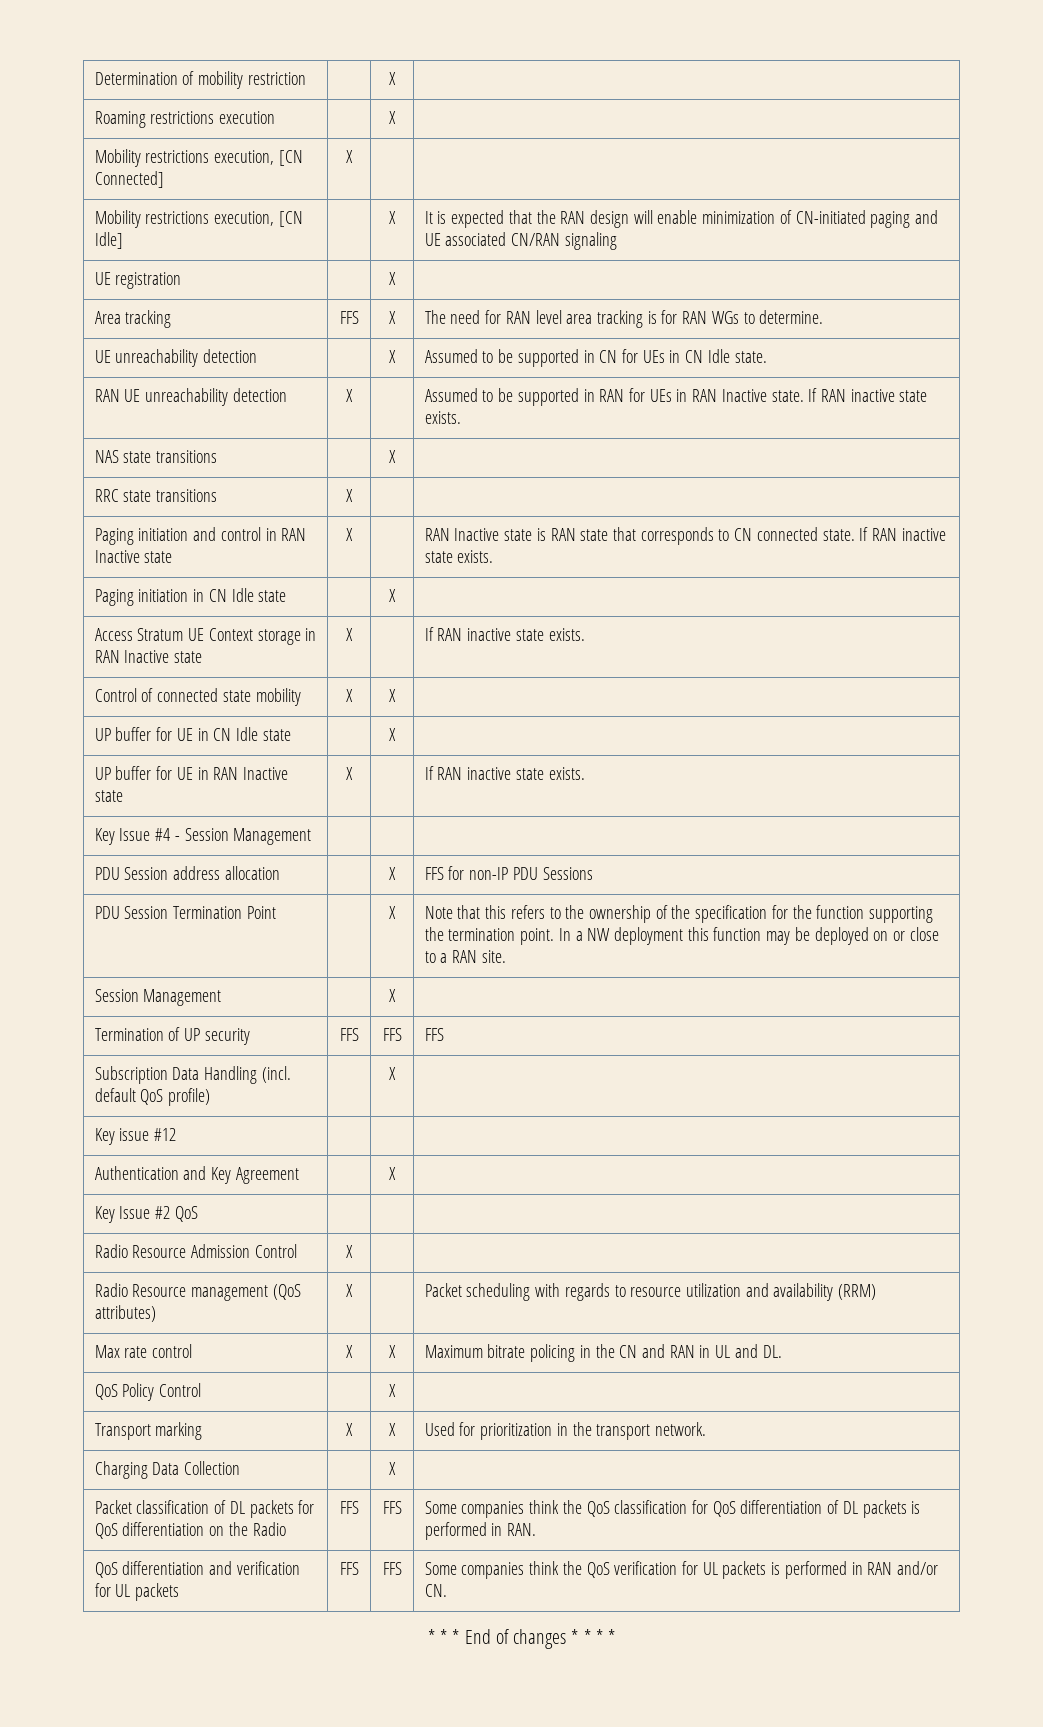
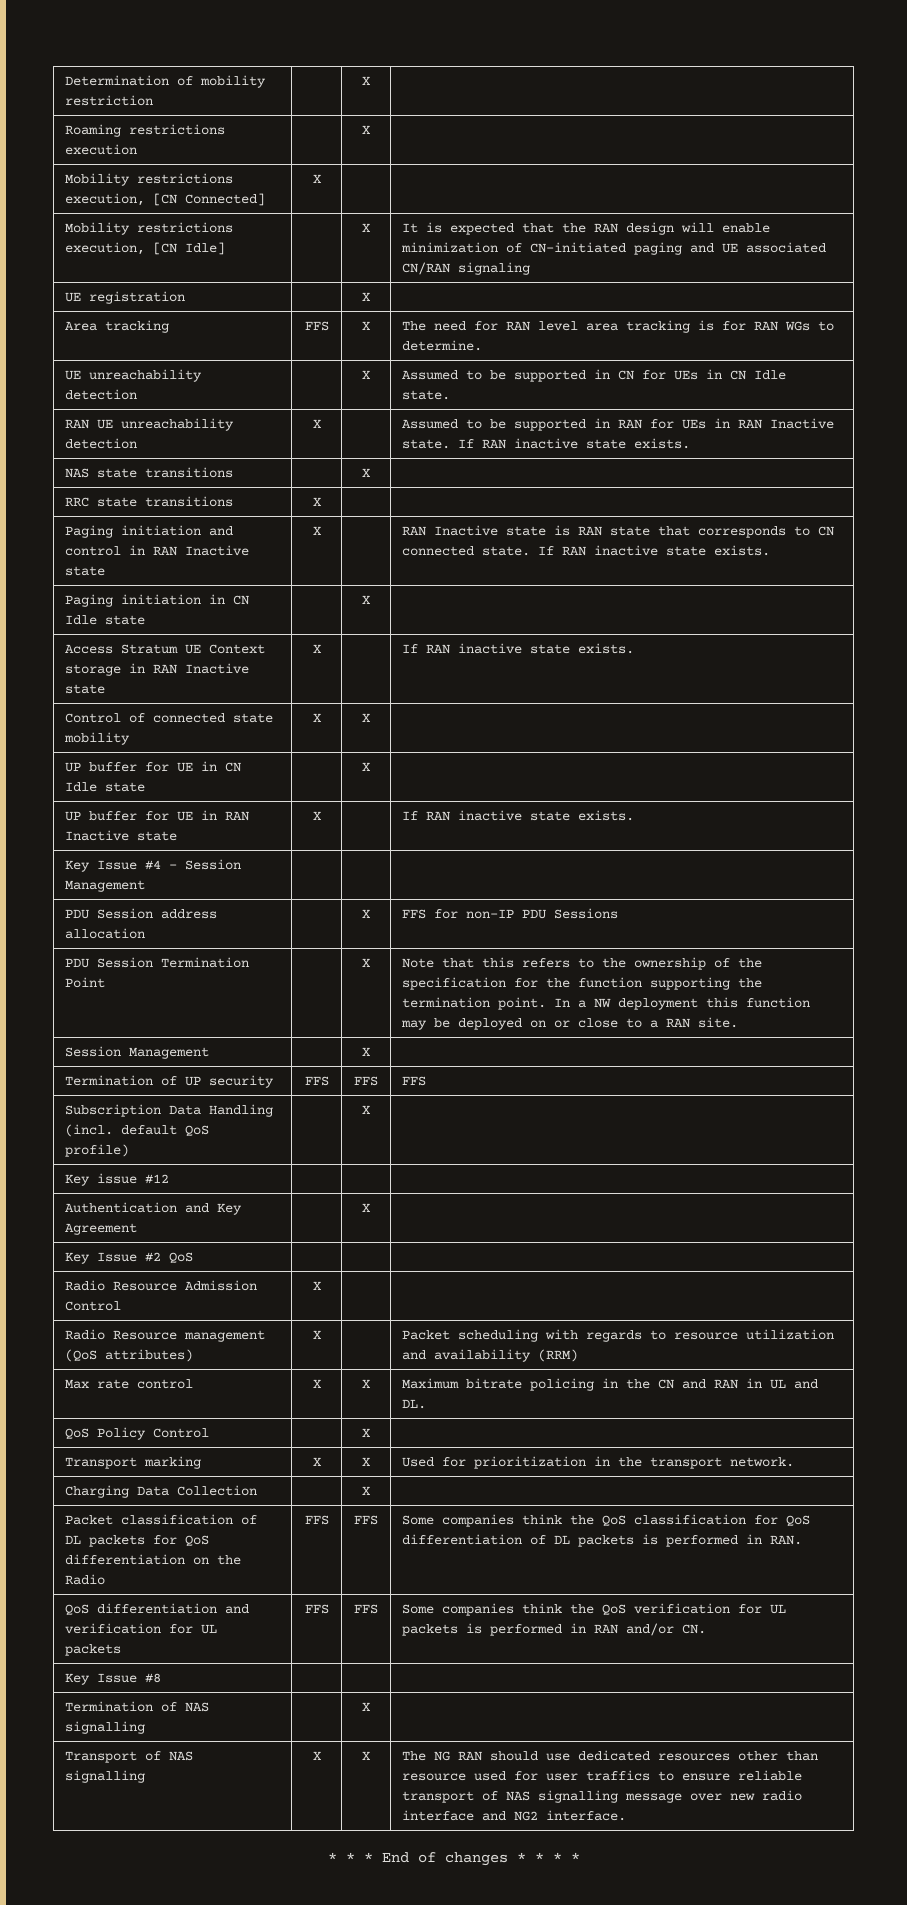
(447, 1590) none -> [65,1673,162,1685] [65,1701,210,1712] [65,1721,146,1734] [362,1702,371,1711] [65,1751,194,1763] [65,1770,146,1783] [312,1751,322,1760] [362,1751,371,1760] [402,1750,819,1761] [402,1770,803,1781] [402,1790,803,1803] [402,1810,627,1821] // Key Issue #8 | | | // Termination of NAS signalling | | X | // Transport of NAS signalling | X | X | The NG RAN should use dedicated resources other than resource used for user traffics to ensure reliable transport of NAS signalling message over new radio interface and NG2 interface.

